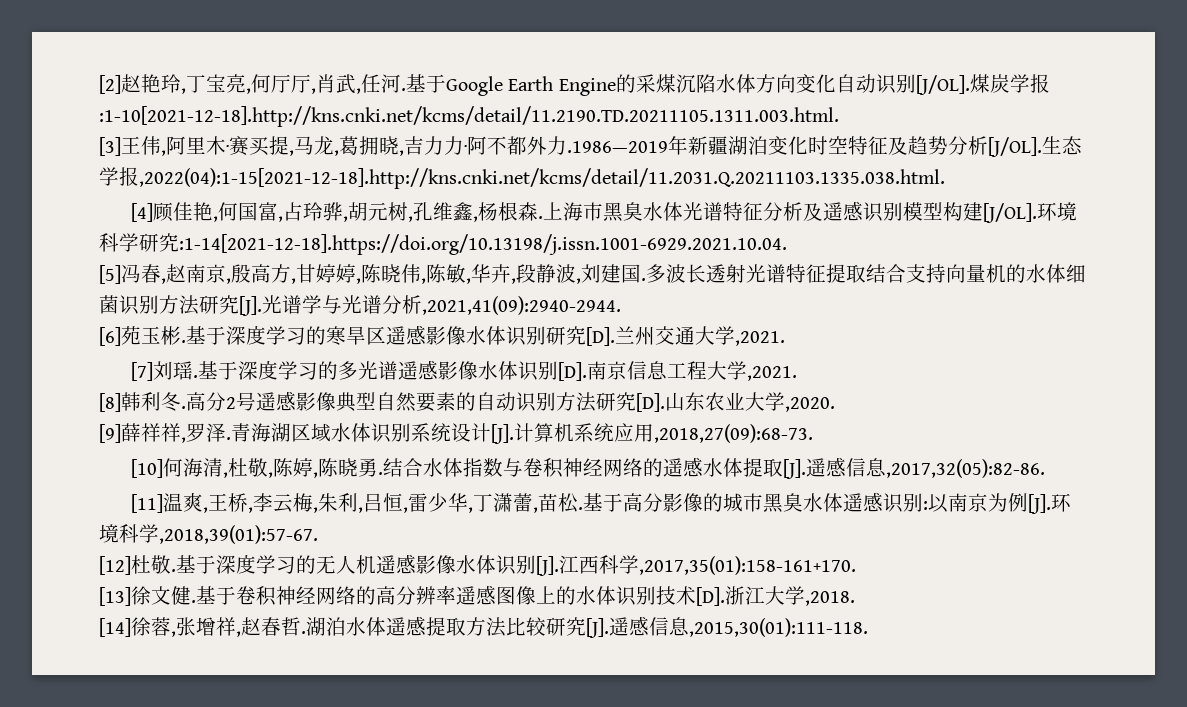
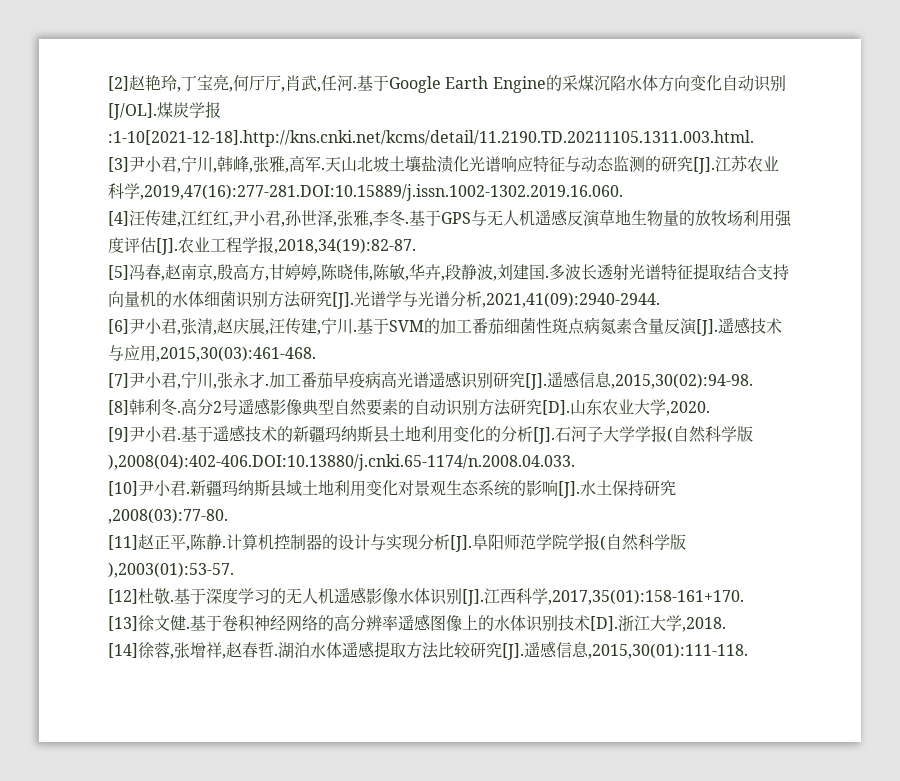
[121,136,1082,157] [99,167,945,189] [130,202,1077,223] [99,233,787,255] 王伟,阿里木·赛买提,马龙,葛拥晓,吉力力·阿不都外力.1986—2019年新疆湖泊变化时空特征及趋势分析[J/OL].生态学报,2022(04):1-15[2021-12-18].http://kns.cnki.net/kcms/detail/11.2031.Q.20211103.1335.038.html. // [4]顾佳艳,何国富,占玲骅,胡元树,孔维鑫,杨根森.上海市黑臭水体光谱特征分析及遥感识别模型构建[J/OL].环境科学研究:1-14[2021-12-18].https://doi.org/10.13198/j.issn.1001-6929.2021.10.04. -> [129,155,779,174] [108,183,623,201] [108,209,792,227] [108,236,416,255] 尹小君,宁川,韩峰,张雅,高军.天山北坡土壤盐渍化光谱响应特征与动态监测的研究[J].江苏农业科学,2019,47(16):277-281.DOI:10.15889/j.issn.1002-1302.2019.16.060. // [4]汪传建,江红红,尹小君,孙世泽,张雅,李冬.基于GPS与无人机遥感反演草地生物量的放牧场利用强度评估[J].农业工程学报,2018,34(19):82-87.
[121,326,785,346] [130,361,797,381] 苑玉彬.基于深度学习的寒旱区遥感影像水体识别研究[D].兰州交通大学,2021. // [7]刘瑶.基于深度学习的多光谱遥感影像水体识别[D].南京信息工程大学,2021. -> [129,317,782,336] [108,345,316,362] [108,371,753,390] 尹小君,张清,赵庆展,汪传建,宁川.基于SVM的加工番茄细菌性斑点病氮素含量反演[J].遥感技术与应用,2015,30(03):461-468. // [7]尹小君,宁川,张永才.加工番茄早疫病高光谱遥感识别研究[J].遥感信息,2015,30(02):94-98.
[121,423,813,444] [130,458,1045,479] [130,493,1071,514] [99,524,318,544] 薛祥祥,罗泽.青海湖区域水体识别系统设计[J].计算机系统应用,2018,27(09):68-73. // [10]何海清,杜敬,陈婷,陈晓勇.结合水体指数与卷积神经网络的遥感水体提取[J].遥感信息,2017,32(05):82-86. // [11]温爽,王桥,李云梅,朱利,吕恒,雷少华,丁潇蕾,苗松.基于高分影像的城市黑臭水体遥感识别:以南京为例[J].环境科学,2018,39(01):57-67. -> [129,425,753,444] [108,454,575,471] [108,479,676,498] [108,508,228,524] [108,533,686,552] [108,562,234,578] 尹小君.基于遥感技术的新疆玛纳斯县土地利用变化的分析[J].石河子大学学报(自然科学版),2008(04):402-406.DOI:10.13880/j.cnki.65-1174/n.2008.04.033. // [10]尹小君.新疆玛纳斯县域土地利用变化对景观生态系统的影响[J].水土保持研究,2008(03):77-80. // [11]赵正平,陈静.计算机控制器的设计与实现分析[J].阜阳师范学院学报(自然科学版),2003(01):53-57.

